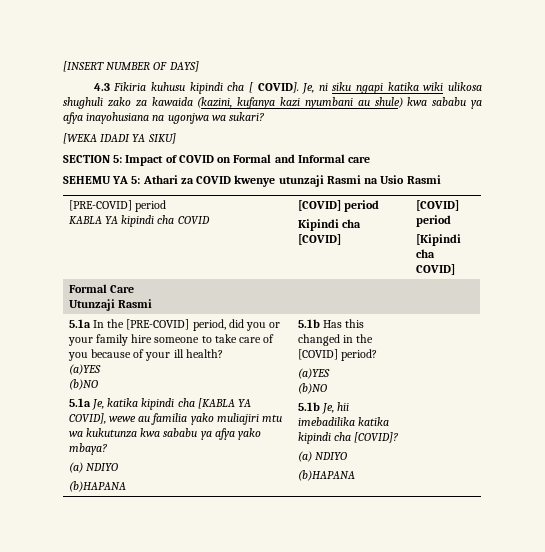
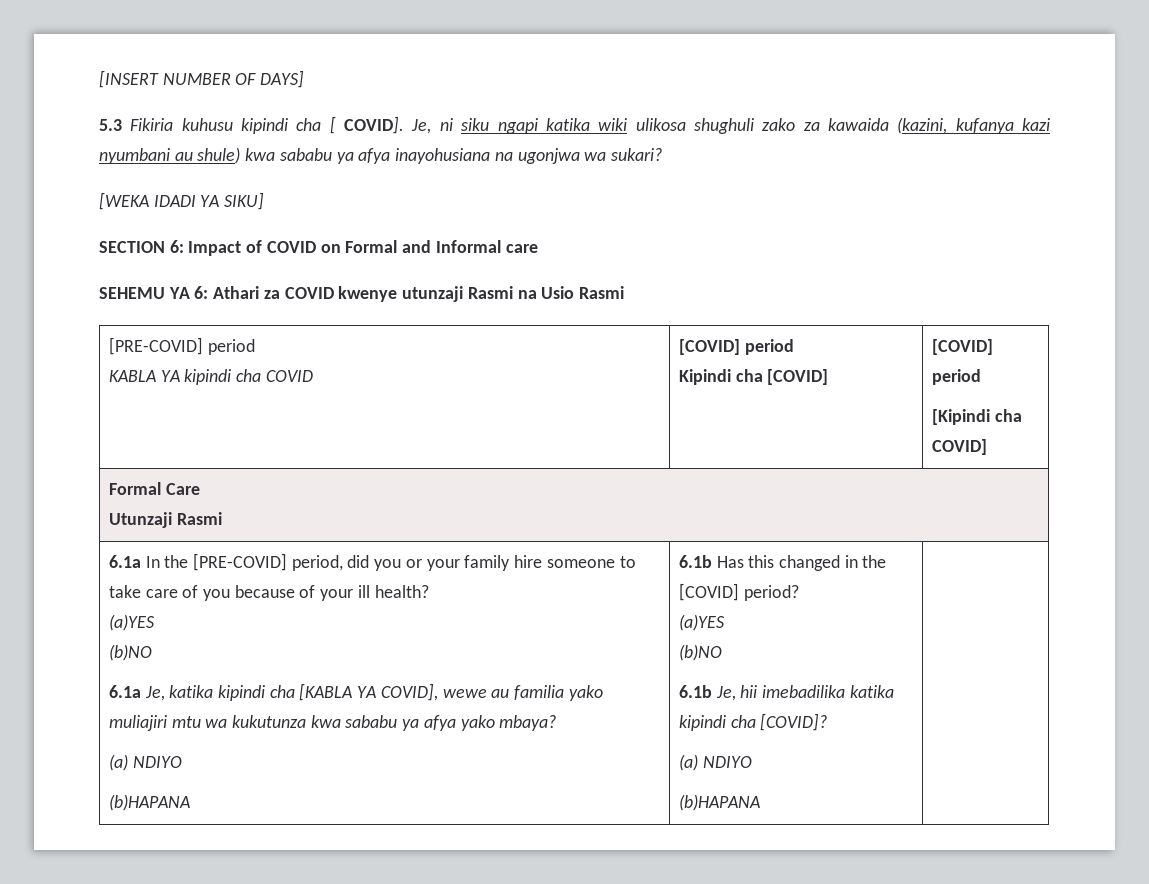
[93,83,110,91] 4.3 -> [99,119,122,131] 5.3
[113,155,123,163] 5: -> [169,240,184,253] 6:
[131,176,141,184] 5: -> [194,286,209,299] 6:
[68,319,91,328] 5.1a -> [108,555,141,568] 6.1a
[68,398,91,407] 5.1a -> [108,685,141,698] 6.1a
[297,319,320,328] 5.1b -> [678,555,712,568] 6.1b
[297,402,320,411] 5.1b -> [678,685,712,698] 6.1b

